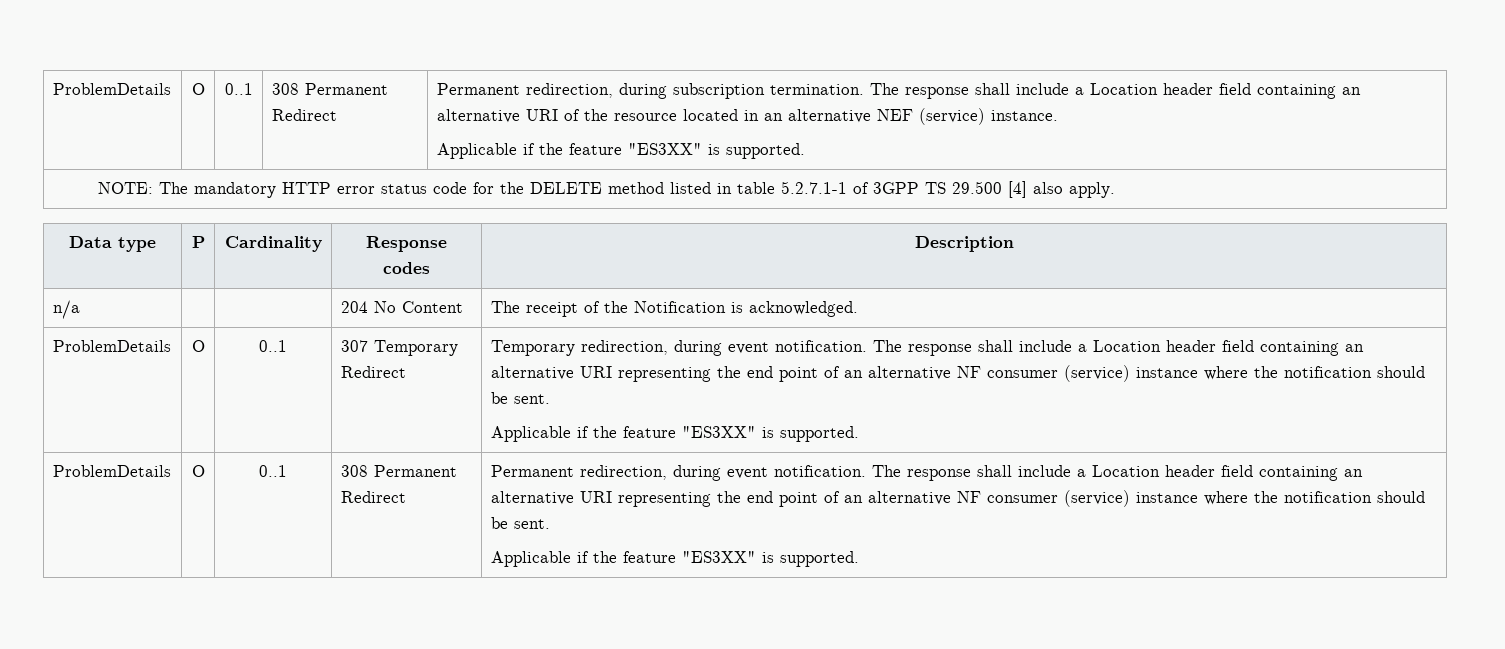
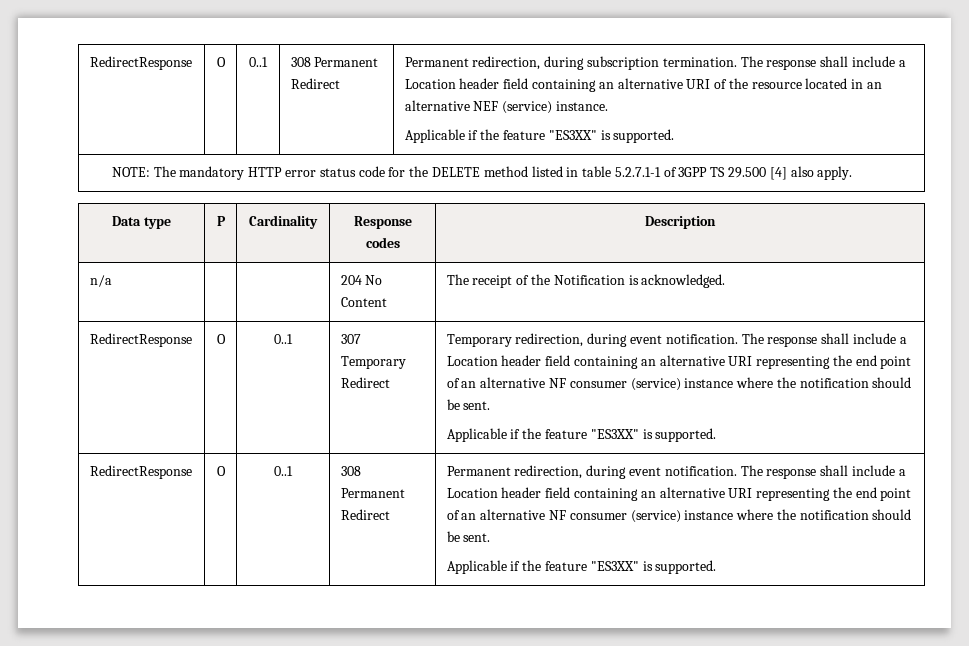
[52,83,171,95] ProblemDetails -> [89,56,192,70] RedirectResponse
[52,340,171,352] ProblemDetails -> [89,333,192,347] RedirectResponse
[52,465,171,477] ProblemDetails -> [89,465,192,479] RedirectResponse

